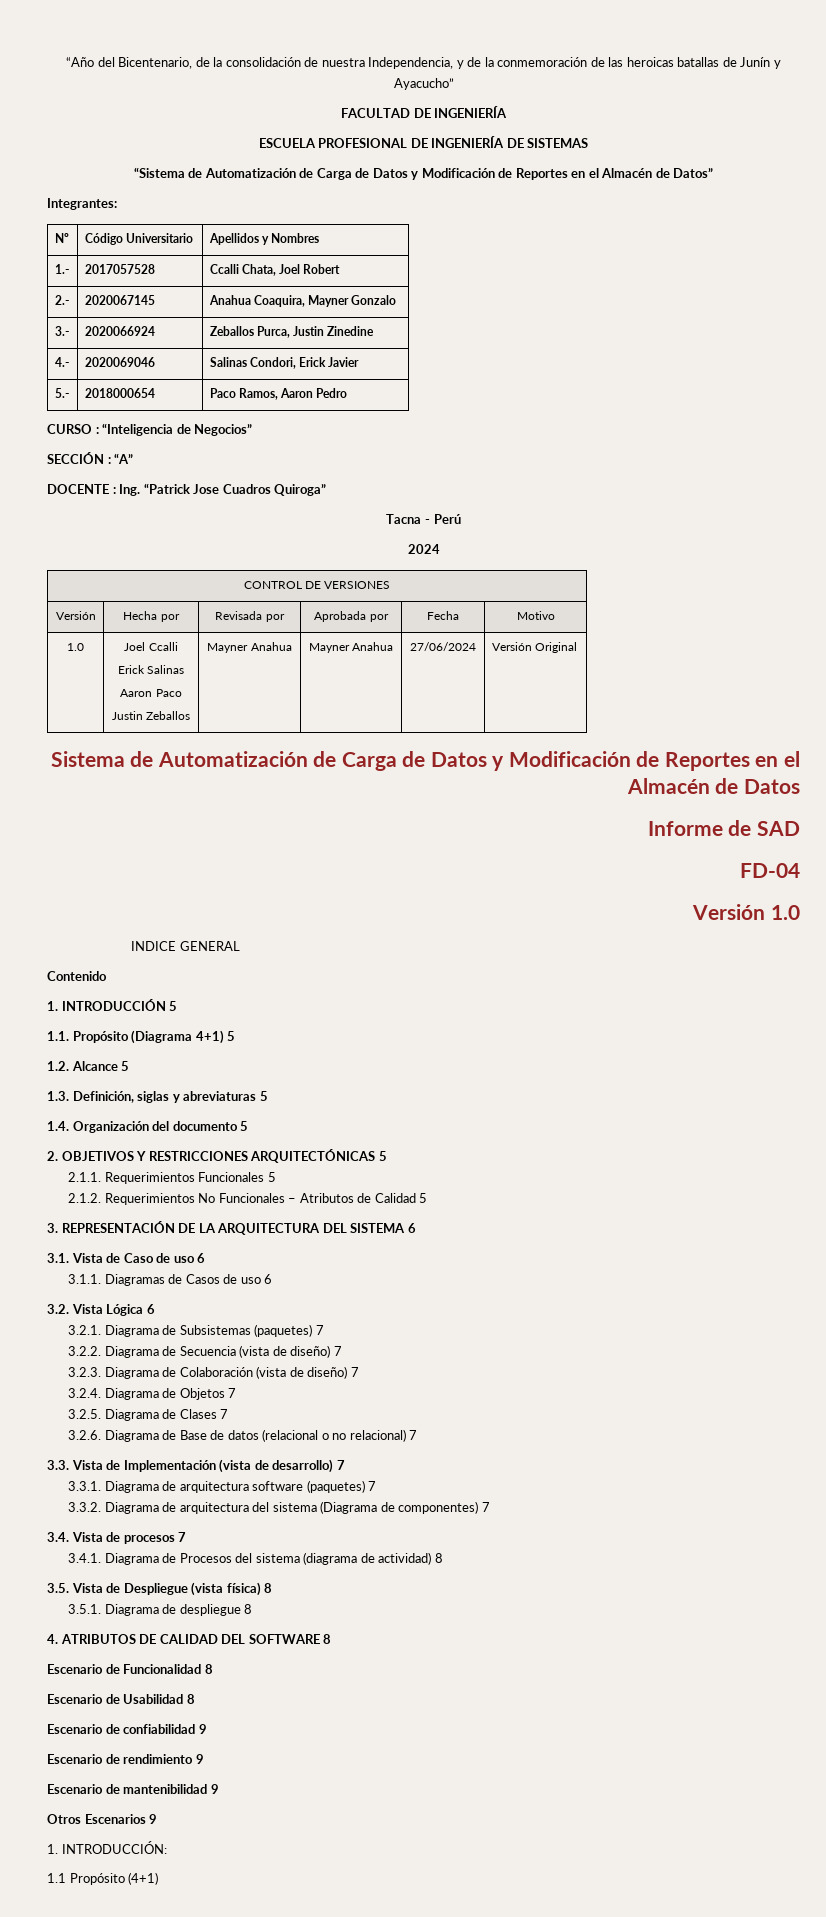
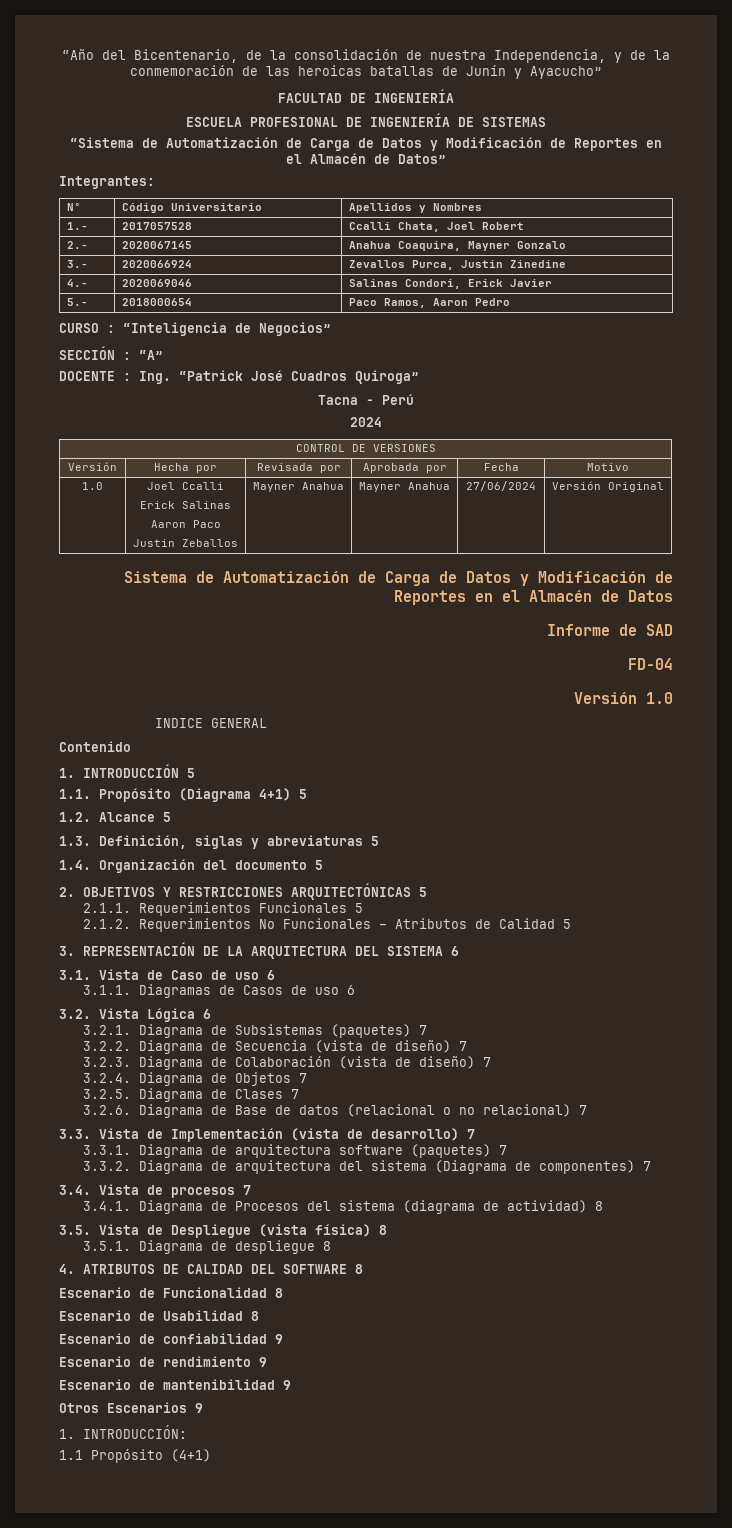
[209,326,254,336] Zeballos -> [348,260,405,268] Zevallos
[193,484,220,494] Jose -> [251,370,283,381] José

